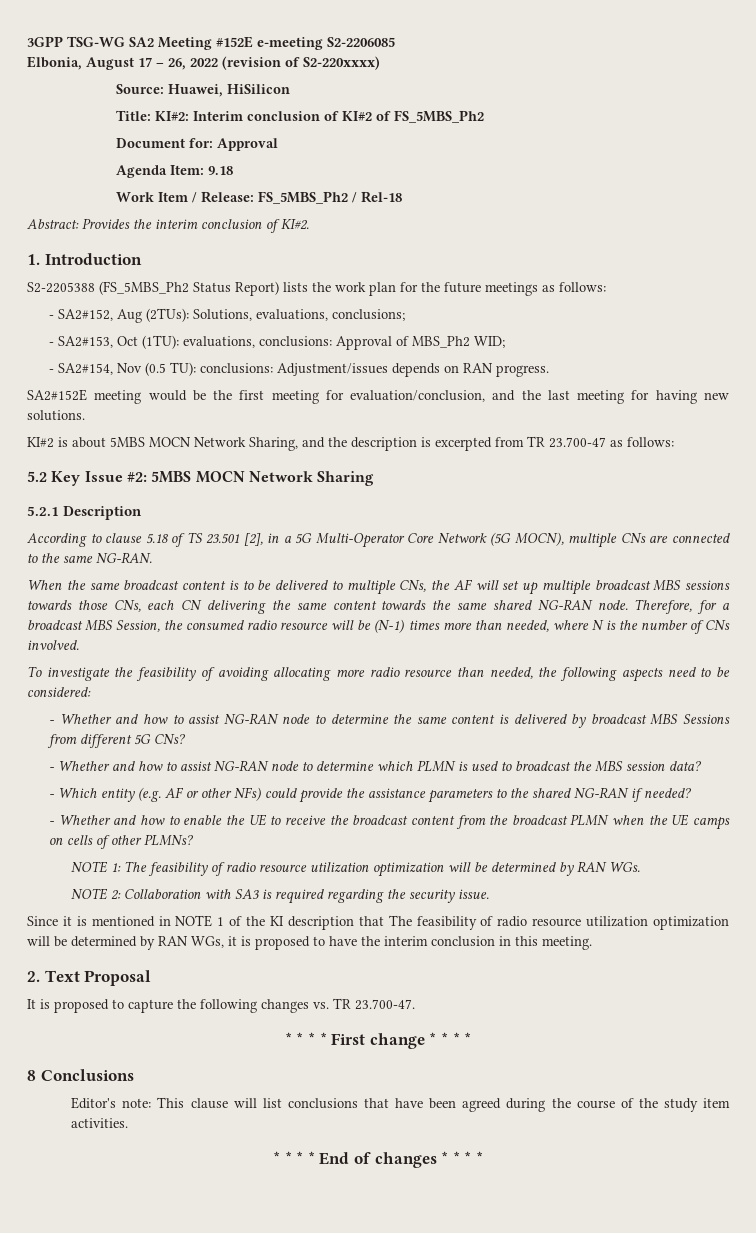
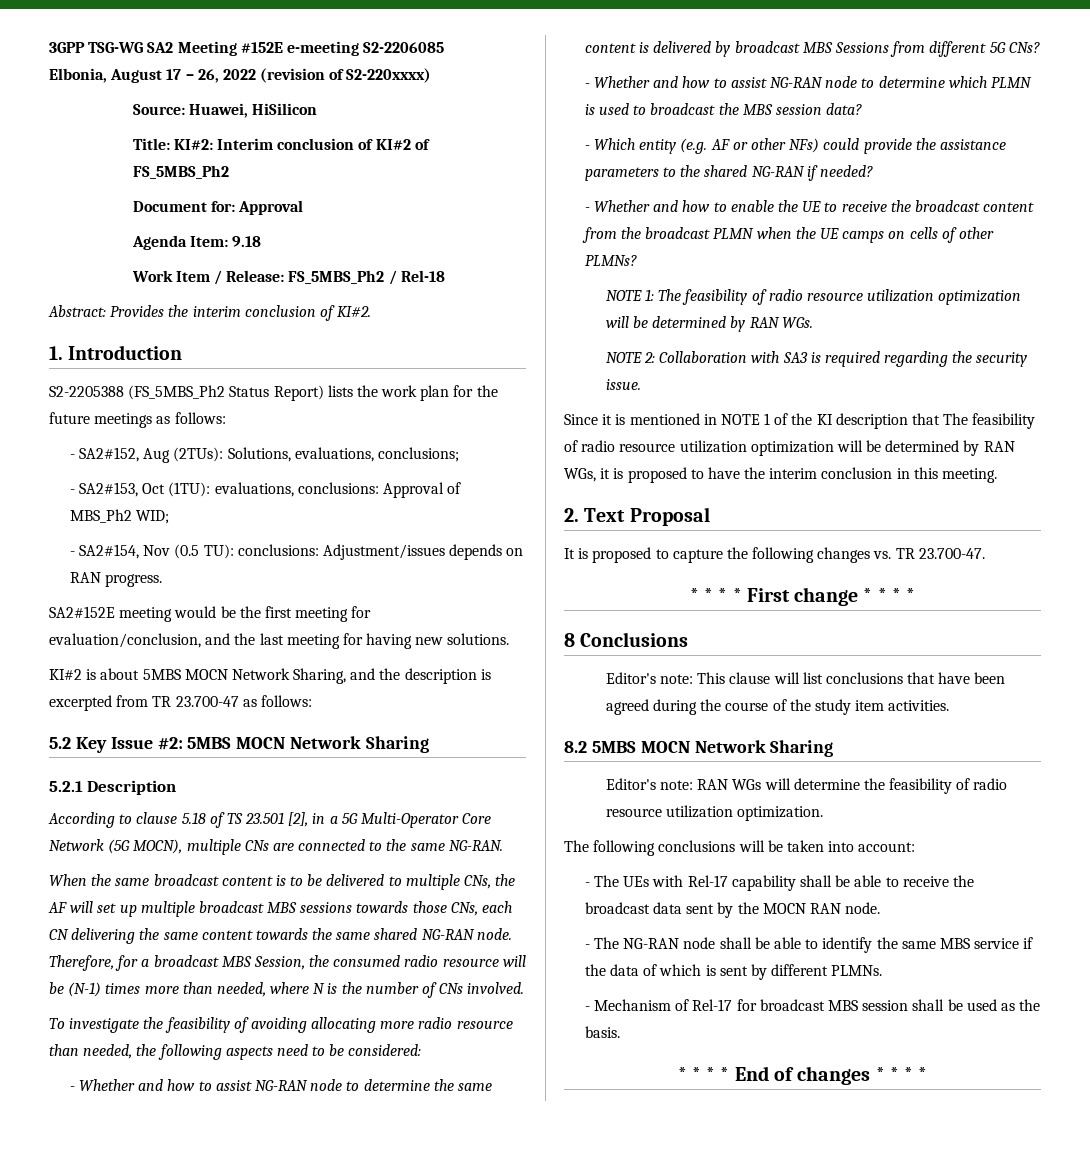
(129, 1123) none -> [564,740,834,757] [605,778,1008,794] [605,805,824,821] [564,840,916,856] [584,875,974,891] [584,902,881,918] [584,937,1034,953] [584,964,883,980] [584,999,1041,1011] [584,1026,620,1038] // 8.2 5MBS MOCN Network Sharing // Editor's note: RAN WGs will determine the feasibility of radio resource utilization optimization. // The following conclusions will be taken into account: // - The UEs with Rel-17 capability shall be able to receive the broadcast data sent by the MOCN RAN node. // - The NG-RAN node shall be able to identify the same MBS service if the data of which is sent by different PLMNs. // - Mechanism of Rel-17 for broadcast MBS session shall be used as the basis.

